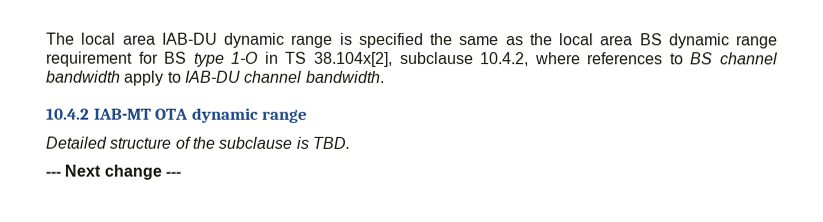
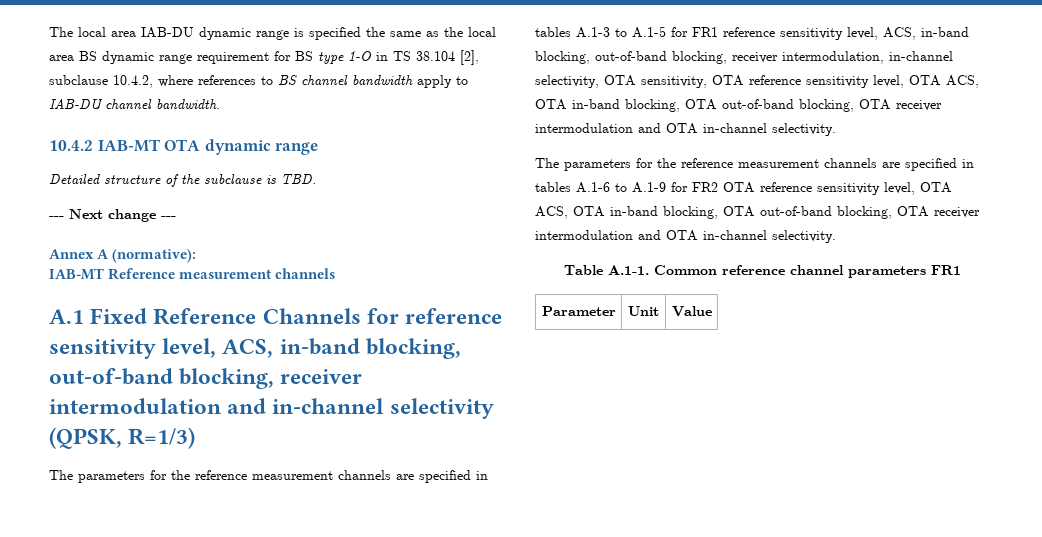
[314,51,393,67] 38.104x[2], -> [416,50,479,65] 38.104 [2],
(181, 174) none -> [49,249,197,263] [49,268,336,280] [49,308,503,325] [49,338,461,359] [49,368,363,389] [49,398,494,419] [49,427,196,449] [49,470,488,483] [535,26,969,40] [535,51,953,64] [535,75,979,88] [535,99,942,112] [535,123,836,136] [535,158,974,171] [535,182,952,195] [535,206,980,219] [535,230,836,243] [563,265,961,278] [541,306,616,316] [628,306,659,316] [671,306,712,317] // Annex A (normative): // IAB-MT Reference measurement channels // A.1 Fixed Reference Channels for reference sensitivity level, ACS, in-band blocking, out-of-band blocking, receiver intermodulation and in-channel selectivity (QPSK, R=1/3) // The parameters for the reference measurement channels are specified in tables A.1-3 to A.1-5 for FR1 reference sensitivity level, ACS, in-band blocking, out-of-band blocking, receiver intermodulation, in-channel selectivity, OTA sensitivity, OTA reference sensitivity level, OTA ACS, OTA in-band blocking, OTA out-of-band blocking, OTA receiver intermodulation and OTA in-channel selectivity. // The parameters for the reference measurement channels are specified in tables A.1-6 to A.1-9 for FR2 OTA reference sensitivity level, OTA ACS, OTA in-band blocking, OTA out-of-band blocking, OTA receiver intermodulation and OTA in-channel selectivity. // Table A.1-1. Common reference channel parameters FR1 // Parameter | Unit | Value

